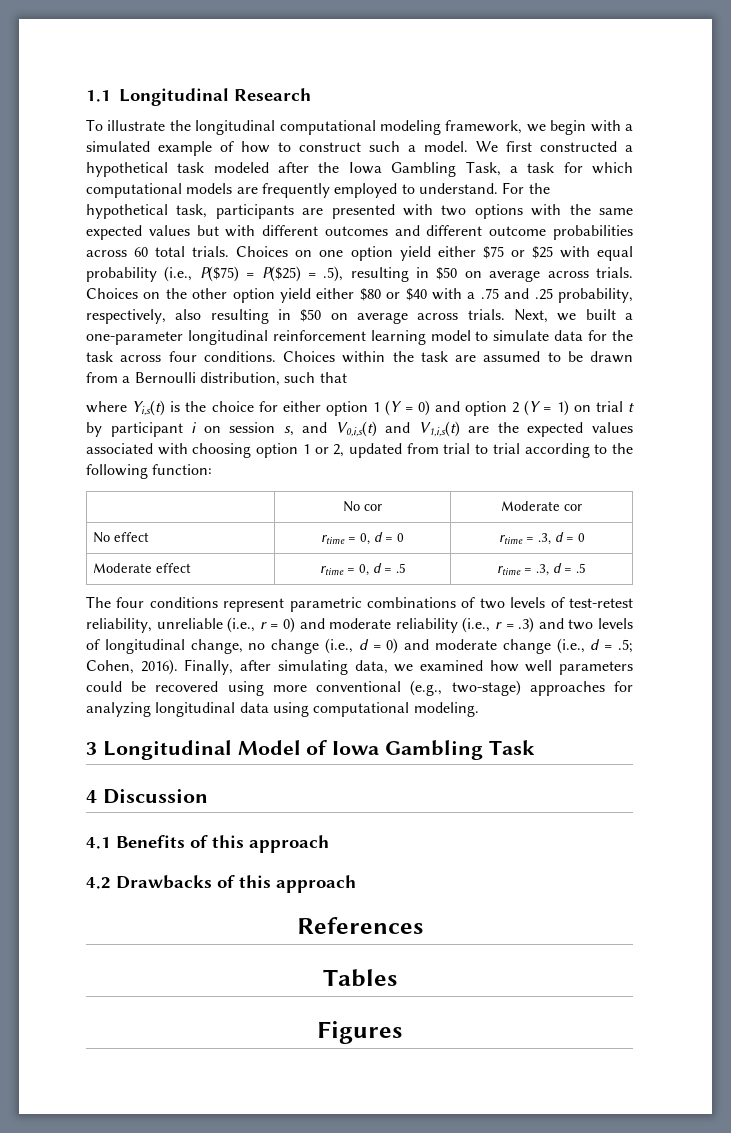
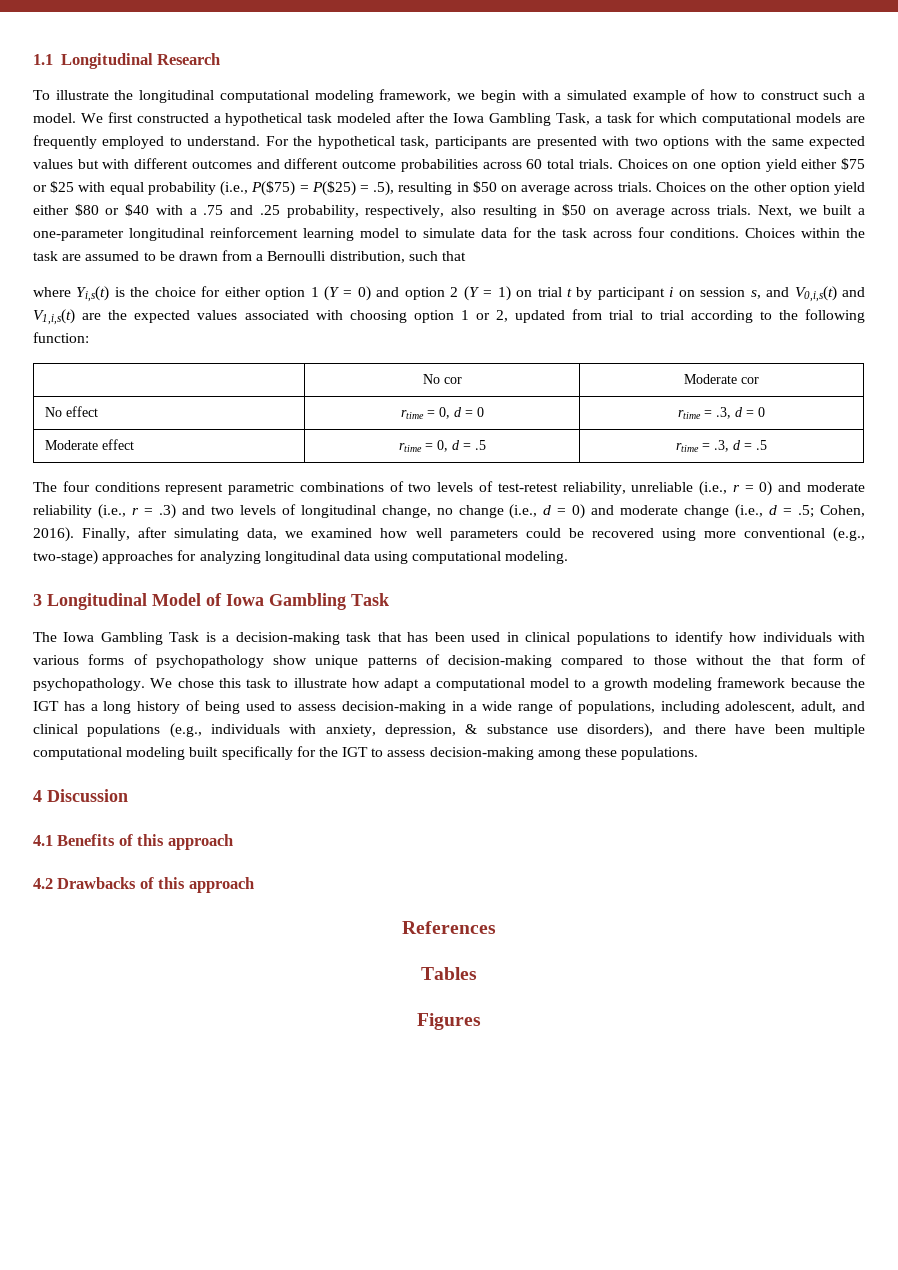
(535, 747) none -> [33,631,866,645] [33,654,866,668] [33,677,866,691] [33,700,865,714] [33,723,866,738] [33,746,699,760] // The Iowa Gambling Task is a decision-making task that has been used in clinical populations to identify how individuals with various forms of psychopathology show unique patterns of decision-making compared to those without the that form of psychopathology. We chose this task to illustrate how adapt a computational model to a growth modeling framework because the IGT has a long history of being used to assess decision-making in a wide range of populations, including adolescent, adult, and clinical populations (e.g., individuals with anxiety, depression, & substance use disorders), and there have been multiple computational modeling built specifically for the IGT to assess decision-making among these populations.

